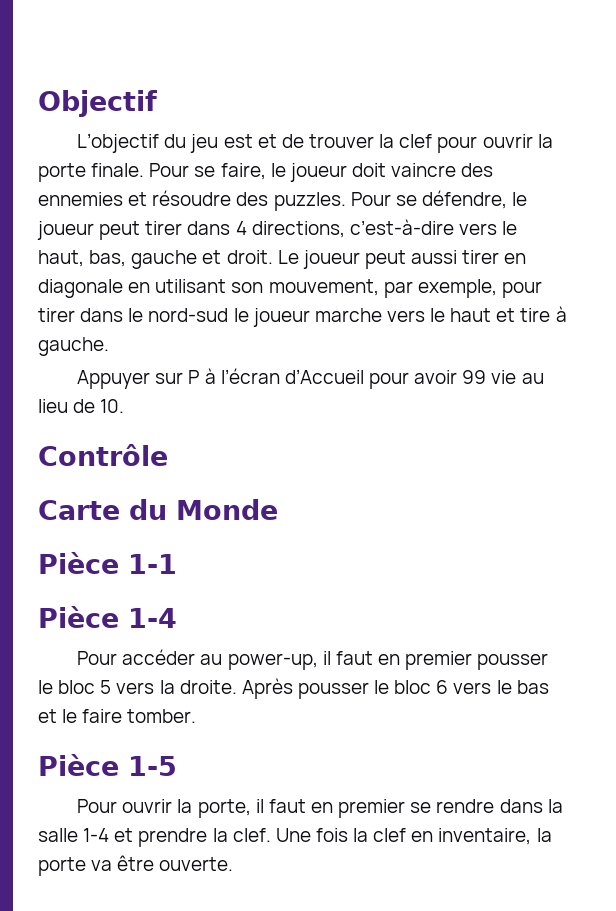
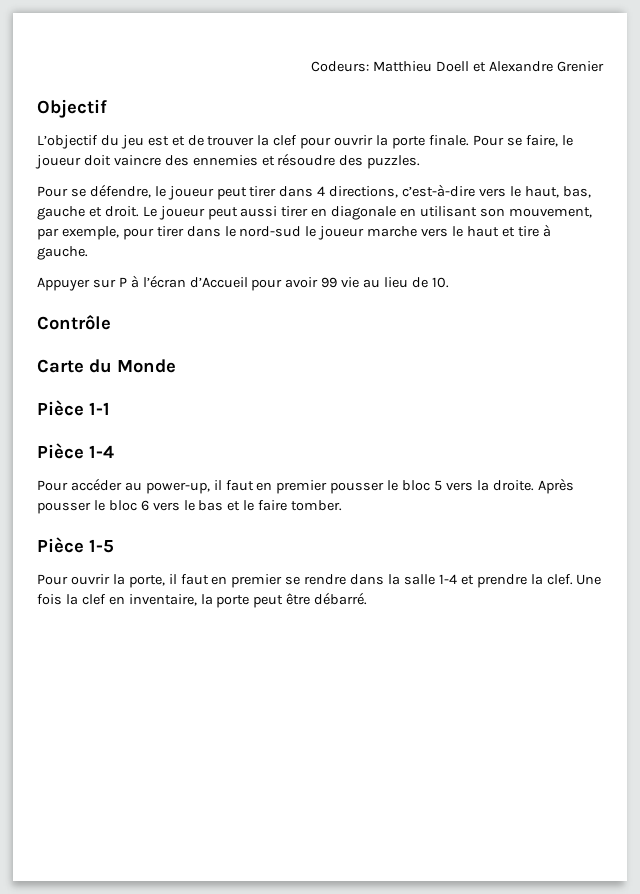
(38, 103) none -> [311,61,604,72] Codeurs: Matthieu Doell et Alexandre Grenier //
(346, 201) none -> (421, 162) //
[91,855,234,871] va être ouverte. -> [253,592,368,608] peut être débarré.

